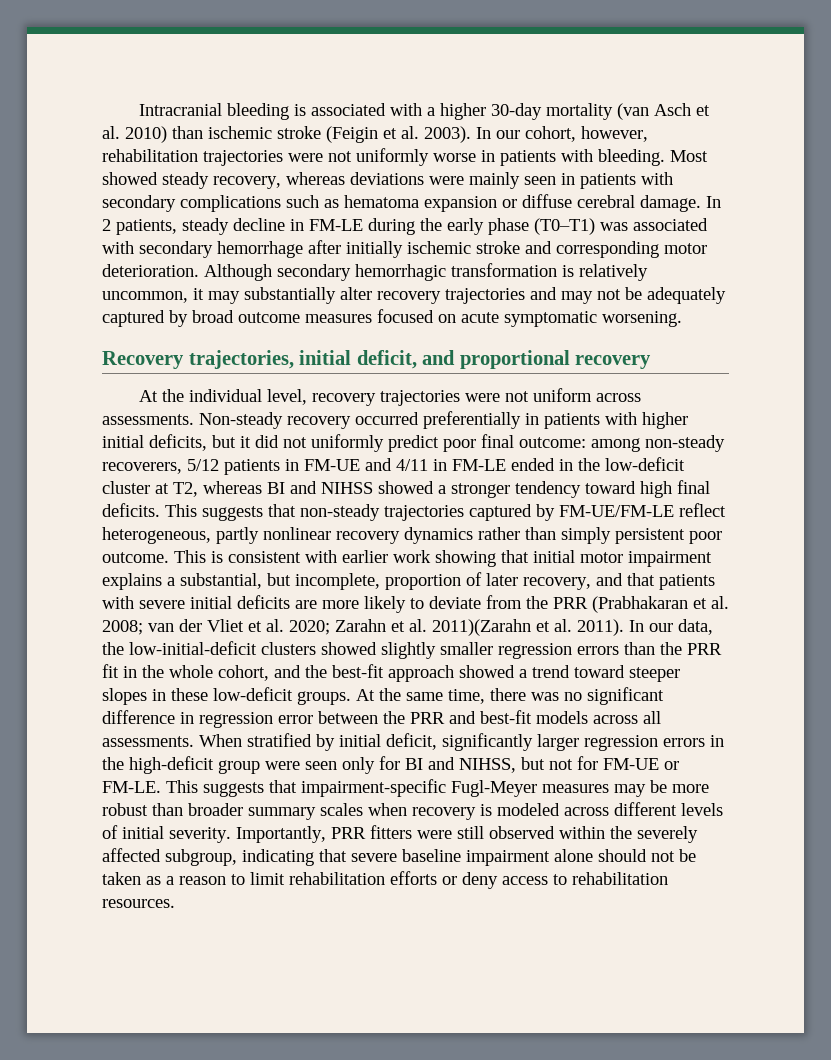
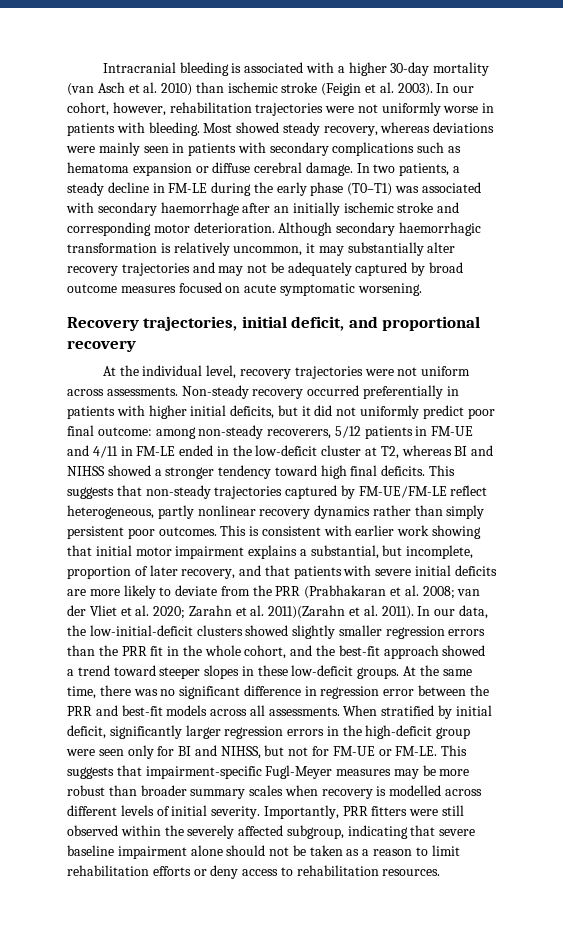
[102,219,177,235] 2 patients, -> [373,163,461,176] two patients, a
[217,240,341,258] hemorrhage after -> [160,202,290,216] haemorrhage after an
[355,264,446,281] hemorrhagic -> [398,222,481,236] haemorrhagic
[102,552,169,563] outcome. -> [158,527,217,536] outcomes.
[497,803,560,816] modeled -> [389,785,442,796] modelled

